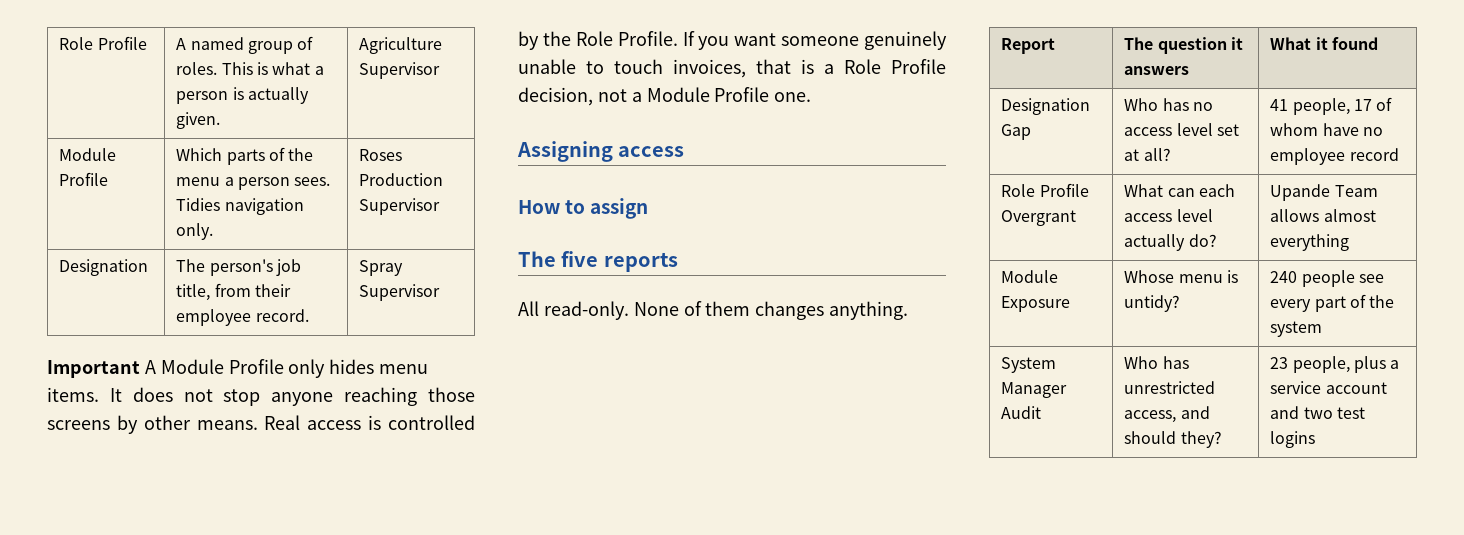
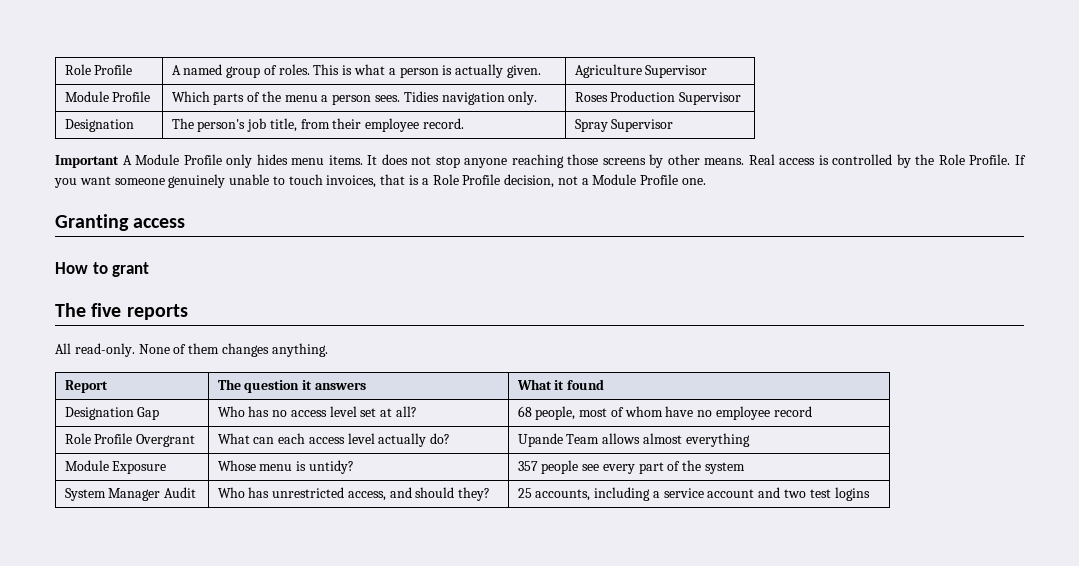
[517,141,613,162] Assigning -> [55,214,129,231] Granting
[590,198,649,219] assign -> [112,262,150,277] grant
[1270,98,1372,115] 41 people, 17 -> [517,406,608,420] 68 people, most
[1270,271,1298,283] 240 -> [517,461,538,471] 357
[1270,356,1386,373] 23 people, plus -> [517,487,651,501] 25 accounts, including

